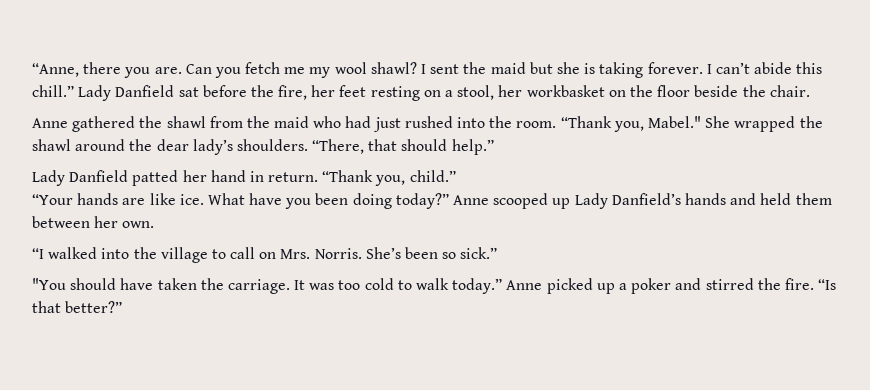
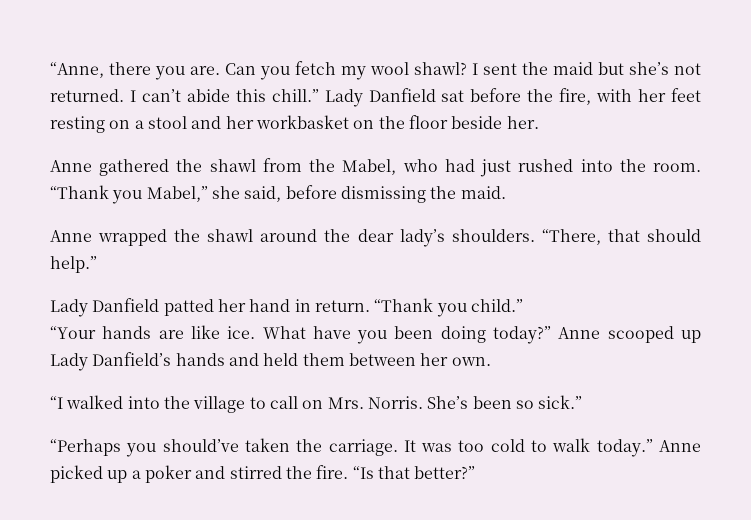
[284,67,306,74] me -> (336, 68) none
[556,62,703,78] she is taking forever. -> [629,62,701,75] [50,89,124,102] she’s not returned.
(308, 92) none -> [596,89,633,102] with
[457,85,495,100] stool, -> [147,116,222,129] stool and
[742,85,810,97] the chair. -> [506,116,539,129] her.
[274,116,310,128] maid -> [342,159,397,175] Mabel,
[613,116,731,132] you, Mabel." She -> [112,185,506,204] [50,230,92,242] you Mabel,” she said, before dismissing the maid. // Anne
[375,175,406,186] you, -> [436,303,467,317] you
[32,278,154,290] "You should have -> [50,439,239,457] “Perhaps you should’ve

